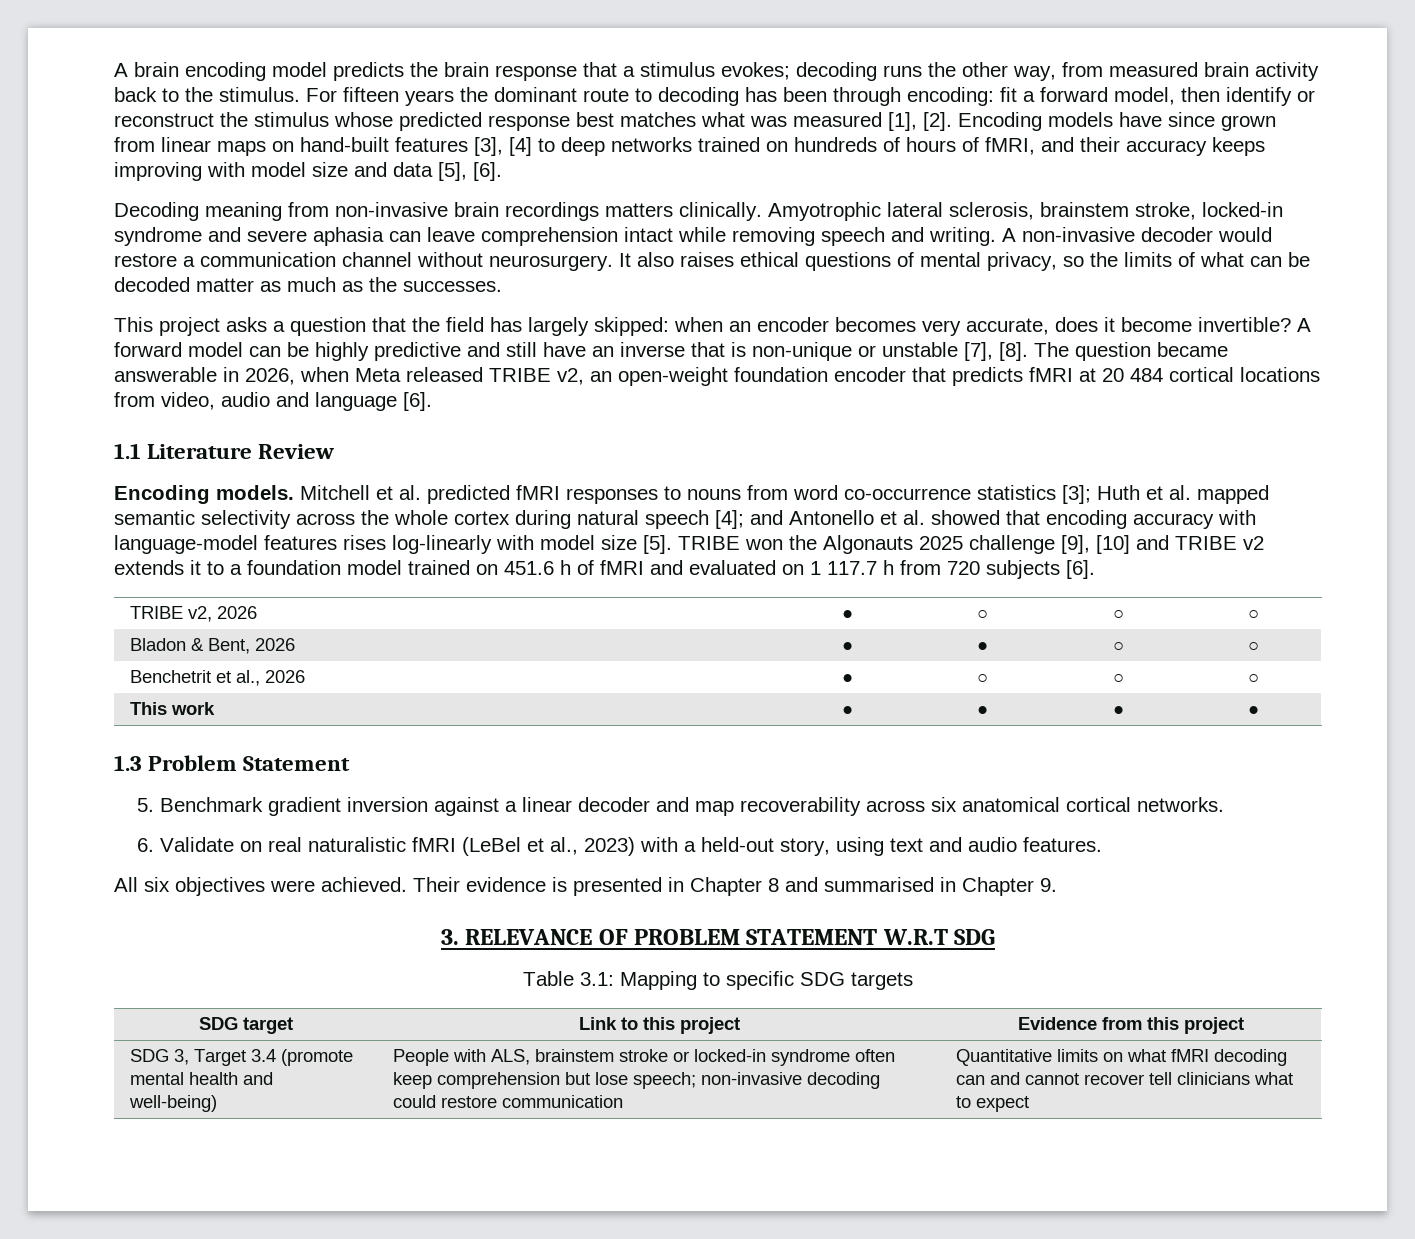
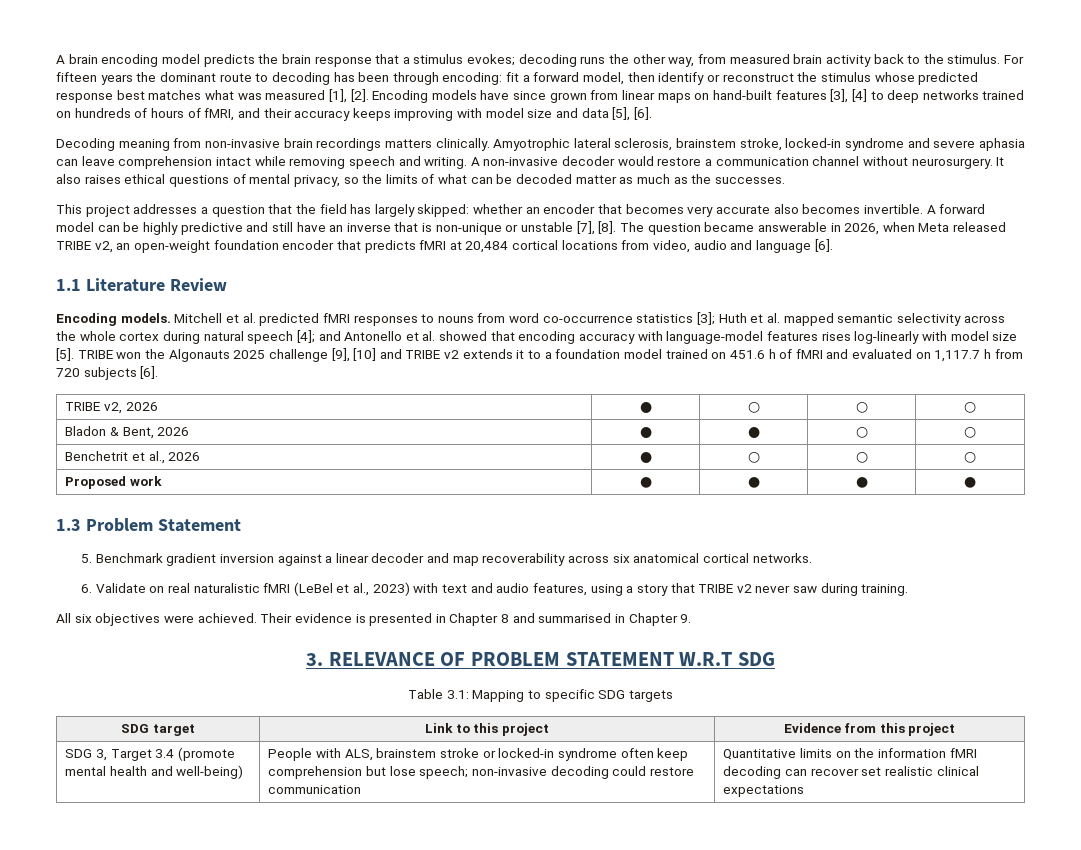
[226,317,267,332] asks -> [133,204,198,214] addresses
[674,317,723,332] when -> [473,204,524,214] whether
(829, 324) none -> [598,204,623,214] that
[966,317,1291,335] accurate, does it become invertible? -> [715,204,923,214] accurate also becomes invertible.
[1102,368,1163,382] 20 484 -> [465,241,509,253] 20,484
[810,561,877,575] 1 117.7 -> [934,350,981,362] 1,117.7
[129,702,167,715] This -> [65,476,127,489] Proposed
[683,837,1102,856] a held-out story, using text and audio features. -> [442,583,909,596] text and audio features, using a story that TRIBE v2 never saw during training.
[1126,1049,1166,1062] what -> [854,748,947,758] the information
[989,1072,1293,1085] [955,1096,1029,1112] and cannot recover tell clinicians what to expect -> [810,766,979,776] [723,785,805,797] recover set realistic clinical expectations

